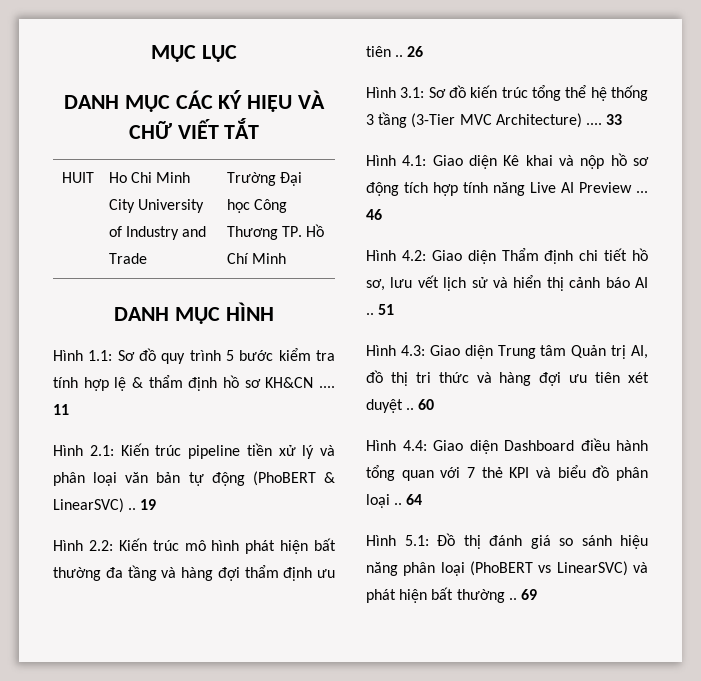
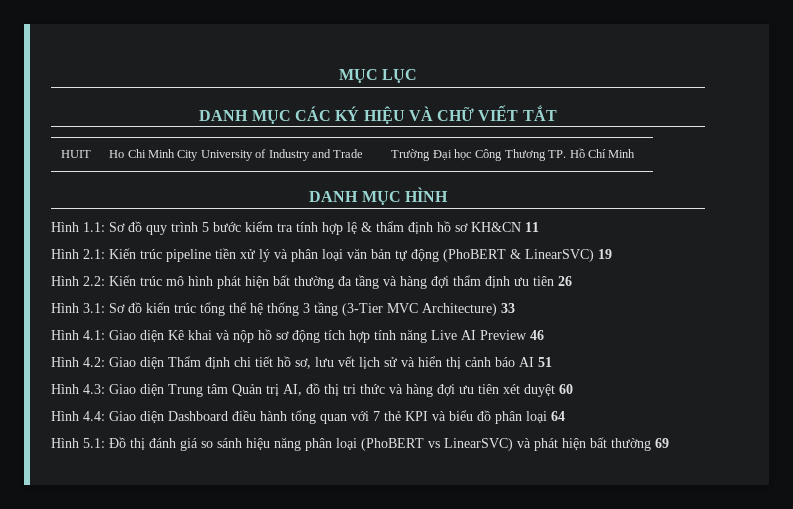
[319,386,335,388] .... -> (521, 227) none
[128,508,137,510] .. -> (594, 255) none
[395,55,404,57] .. -> (554, 281) none
[585,123,602,125] .... -> (497, 309) none
[636,191,648,193] ... -> (527, 335) none
[366,313,374,315] .. -> (534, 362) none
[406,408,415,410] .. -> (555, 390) none
[394,503,403,505] .. -> (547, 417) none
[508,598,517,600] .. -> (651, 444) none

